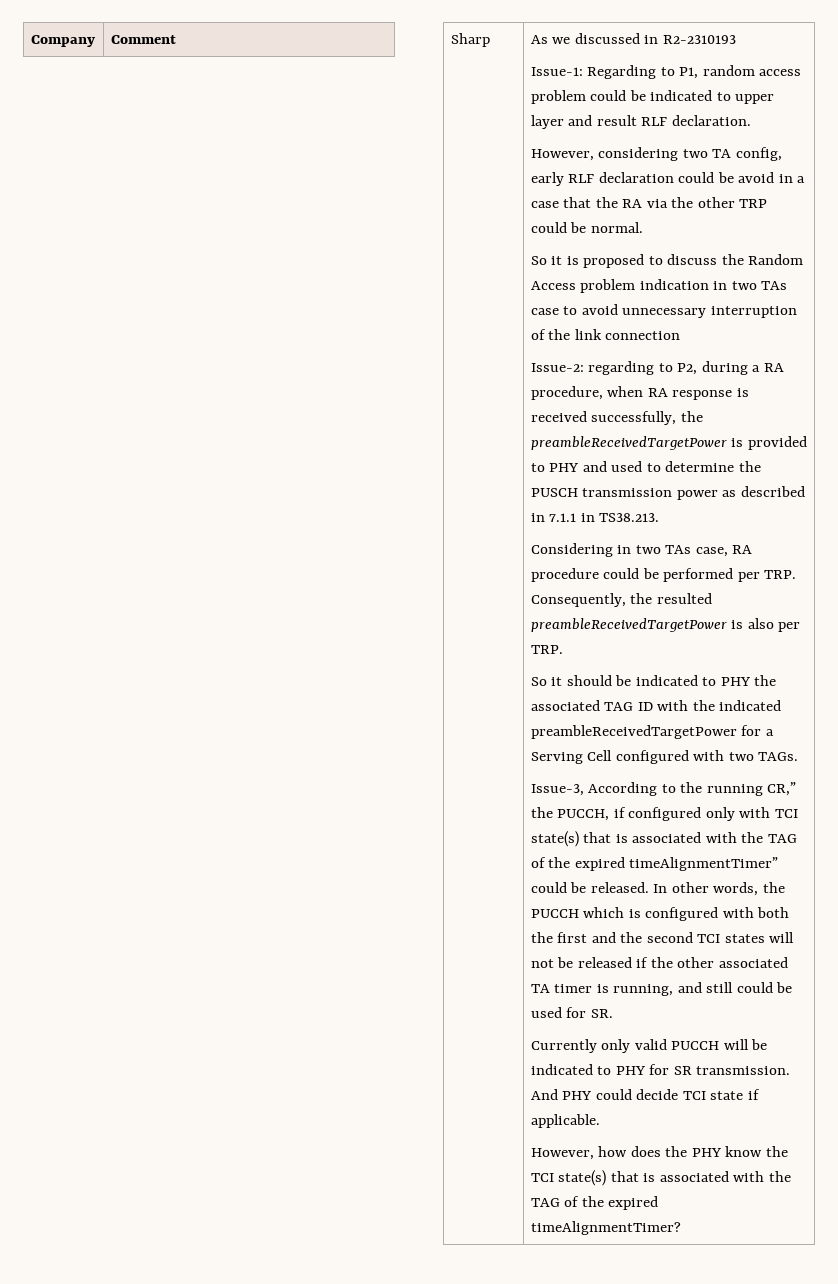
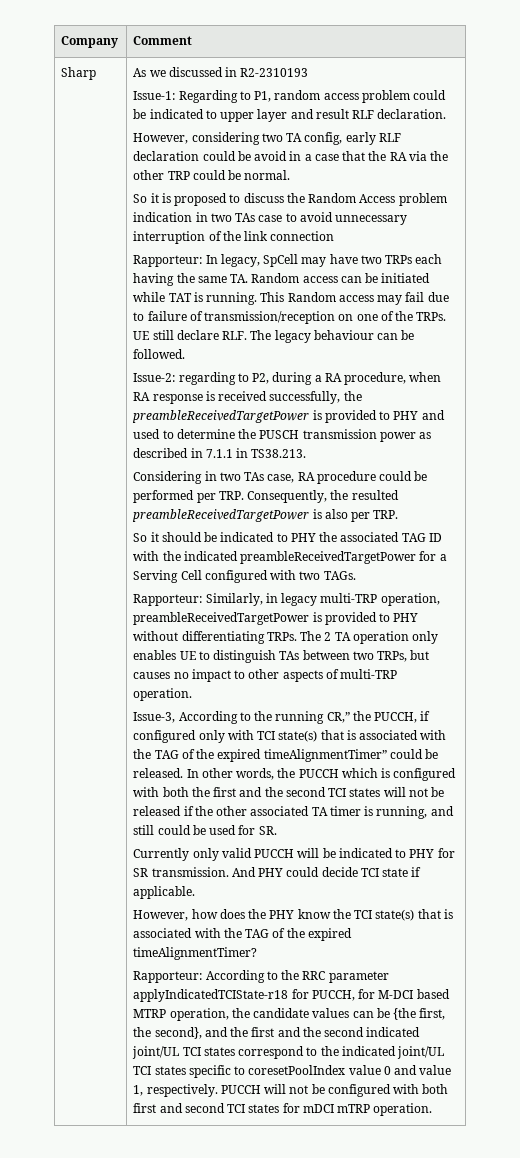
(681, 335) none -> [133,254,443,267] [133,273,431,286] [133,292,449,305] [133,311,447,324] [133,330,415,343] [133,349,186,359] // Rapporteur: In legacy, SpCell may have two TRPs each having the same TA. Random access can be initiated while TAT is running. This Random access may fail due to failure of transmission/reception on one of the TRPs. UE still declare RLF. The legacy behaviour can be followed.
(799, 756) none -> [133,593,440,606] [133,612,419,625] [133,631,439,644] [133,650,430,663] [133,669,398,682] [133,688,193,701] // Rapporteur: Similarly, in legacy multi-TRP operation, preambleReceivedTargetPower is provided to PHY without differentiating TRPs. The 2 TA operation only enables UE to distinguish TAs between two TRPs, but causes no impact to other aspects of multi-TRP operation.
(681, 1228) none -> [133,970,389,983] [133,989,450,1002] [133,1008,446,1021] [133,1027,421,1039] [132,1046,445,1059] [133,1065,452,1078] [133,1084,449,1097] [133,1103,433,1116] // Rapporteur: According to the RRC parameter applyIndicatedTCIState-r18 for PUCCH, for M-DCI based MTRP operation, the candidate values can be {the first, the second}, and the first and the second indicated joint/UL TCI states correspond to the indicated joint/UL TCI states specific to coresetPoolIndex value 0 and value 1, respectively. PUCCH will not be configured with both first and second TCI states for mDCI mTRP operation.

